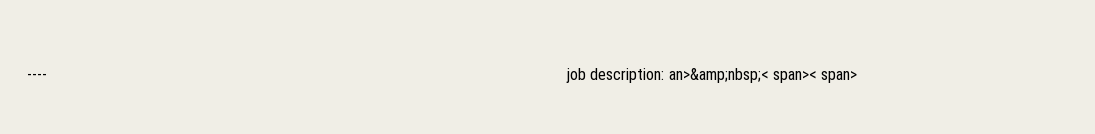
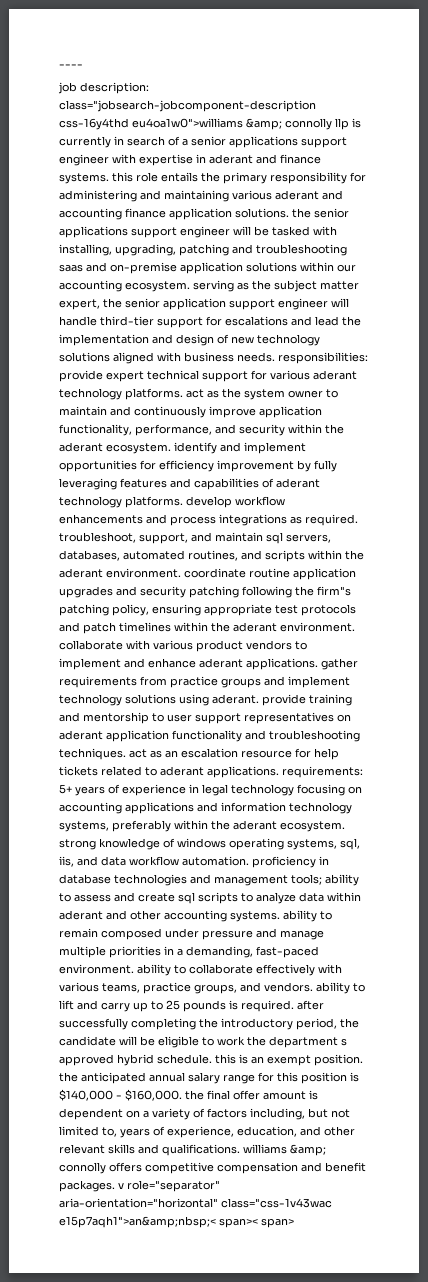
[668,68,769,83] an>&amp;nbsp;< -> [59,100,316,112] [59,118,361,130] [59,136,347,148] [59,154,321,166] [59,172,366,184] [59,190,343,202] [59,208,349,220] [59,226,337,238] [59,244,347,256] [59,262,356,274] [59,280,359,292] [59,298,349,310] [59,316,361,328] [59,334,320,346] [59,352,368,364] [59,370,357,382] [59,388,338,400] [59,406,322,418] [59,424,344,436] [59,442,306,454] [59,460,337,472] [59,478,320,490] [59,496,285,508] [59,514,358,526] [59,532,331,544] [59,550,364,562] [59,568,356,580] [59,586,351,598] [59,604,356,616] [59,622,355,634] [59,640,307,652] [59,658,358,670] [59,676,350,688] [59,694,352,706] [59,712,351,724] [59,730,360,742] [59,748,339,760] [59,766,363,778] [59,784,362,796] [59,802,352,814] [59,820,345,832] [59,838,360,850] [59,856,329,868] [59,874,359,886] [59,892,361,904] [59,910,332,922] [59,928,324,940] [59,946,319,958] [59,964,342,976] [59,982,365,994] [59,1000,324,1012] [59,1018,359,1030] [59,1036,347,1048] [59,1054,363,1066] [59,1072,359,1084] [59,1089,318,1101] [59,1108,350,1120] [59,1126,355,1138] [59,1144,326,1156] [59,1162,366,1174] [59,1180,220,1192] [59,1198,332,1208] [59,1216,216,1228] class="jobsearch-jobcomponent-description css-16y4thd eu4oa1w0">williams &amp; connolly llp is currently in search of a senior applications support engineer with expertise in aderant and finance systems. this role entails the primary responsibility for administering and maintaining various aderant and accounting finance application solutions. the senior applications support engineer will be tasked with installing, upgrading, patching and troubleshooting saas and on-premise application solutions within our accounting ecosystem. serving as the subject matter expert, the senior application support engineer will handle third-tier support for escalations and lead the implementation and design of new technology solutions aligned with business needs. responsibilities: provide expert technical support for various aderant technology platforms. act as the system owner to maintain and continuously improve application functionality, performance, and security within the aderant ecosystem. identify and implement opportunities for efficiency improvement by fully leveraging features and capabilities of aderant technology platforms. develop workflow enhancements and process integrations as required. troubleshoot, support, and maintain sql servers, databases, automated routines, and scripts within the aderant environment. coordinate routine application upgrades and security patching following the firm"s patching policy, ensuring appropriate test protocols and patch timelines within the aderant environment. collaborate with various product vendors to implement and enhance aderant applications. gather requirements from practice groups and implement technology solutions using aderant. provide training and mentorship to user support representatives on aderant application functionality and troubleshooting techniques. act as an escalation resource for help tickets related to aderant applications. requirements: 5+ years of experience in legal technology focusing on accounting applications and information technology systems, preferably within the aderant ecosystem. strong knowledge of windows operating systems, sql, iis, and data workflow automation. proficiency in database technologies and management tools; ability to assess and create sql scripts to analyze data within aderant and other accounting systems. ability to remain composed under pressure and manage multiple priorities in a demanding, fast-paced environment. ability to collaborate effectively with various teams, practice groups, and vendors. ability to lift and carry up to 25 pounds is required. after successfully completing the introductory period, the candidate will be eligible to work the department s approved hybrid schedule. this is an exempt position. the anticipated annual salary range for this position is $140,000 - $160,000. the final offer amount is dependent on a variety of factors including, but not limited to, years of experience, education, and other relevant skills and qualifications. williams &amp; connolly offers competitive compensation and benefit packages. v role="separator" aria-orientation="horizontal" class="css-1v43wac e15p7aqh1">an&amp;nbsp;<

